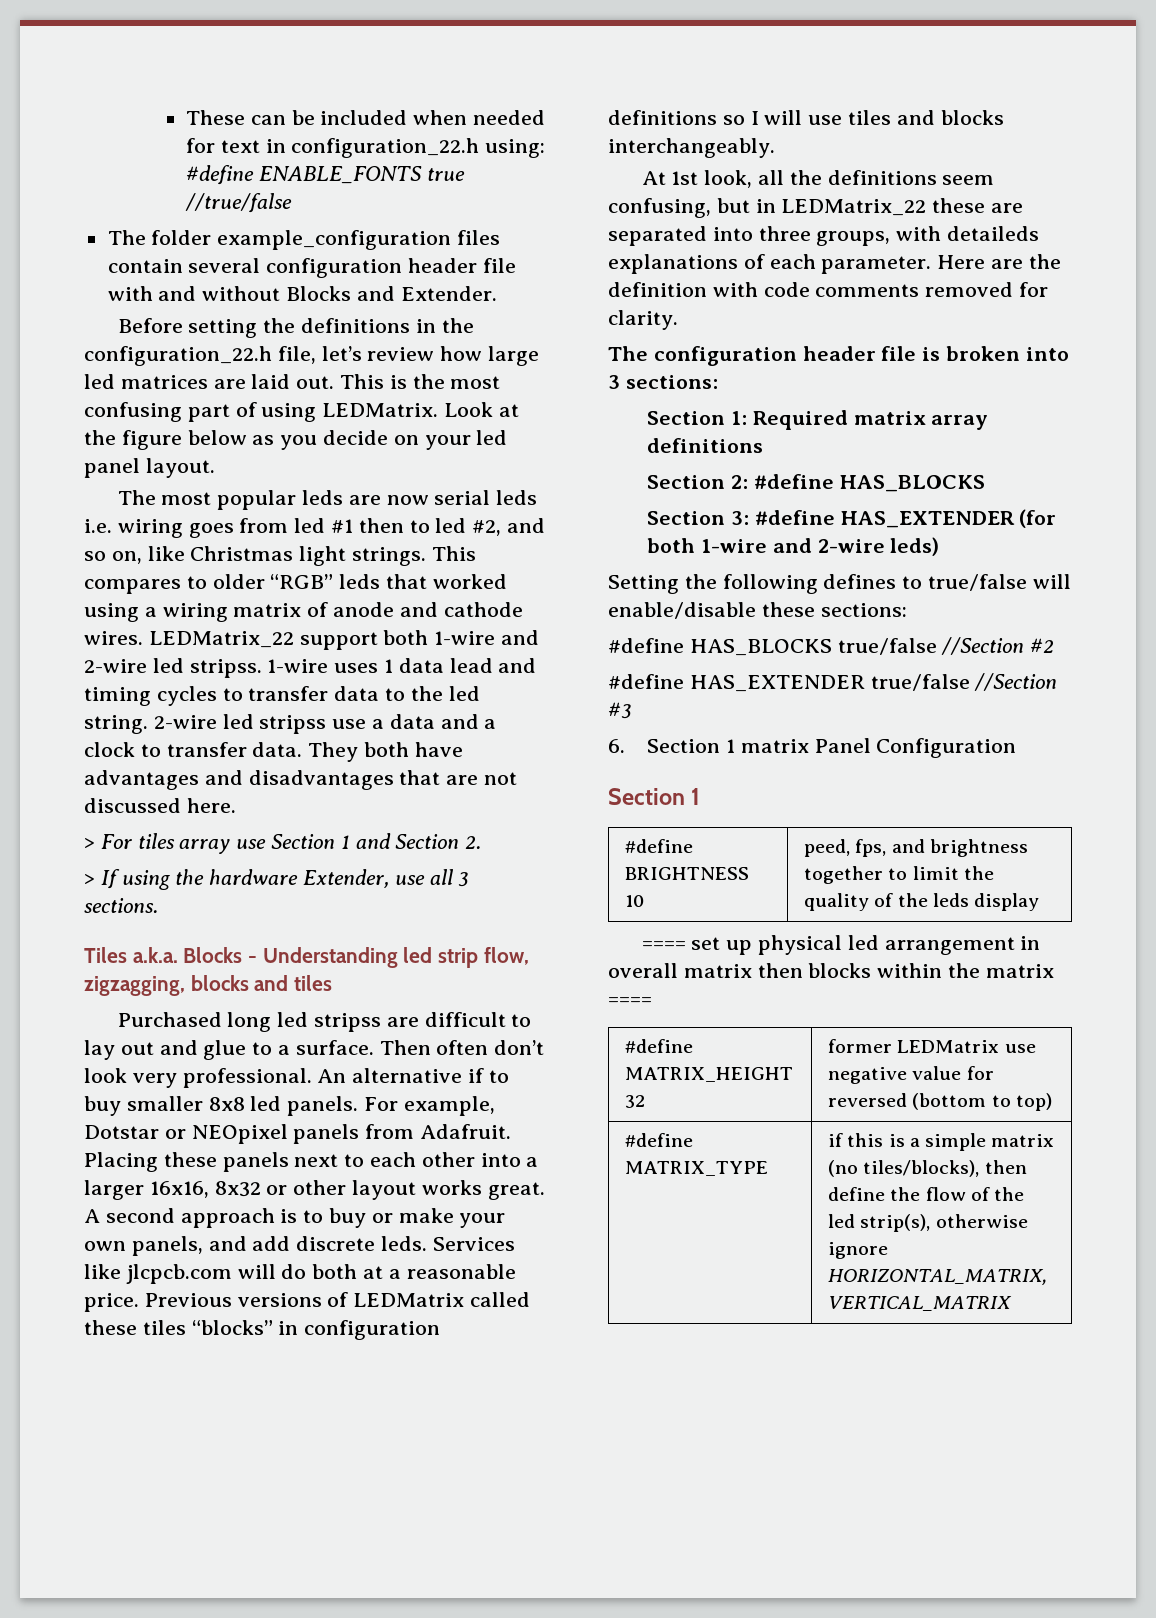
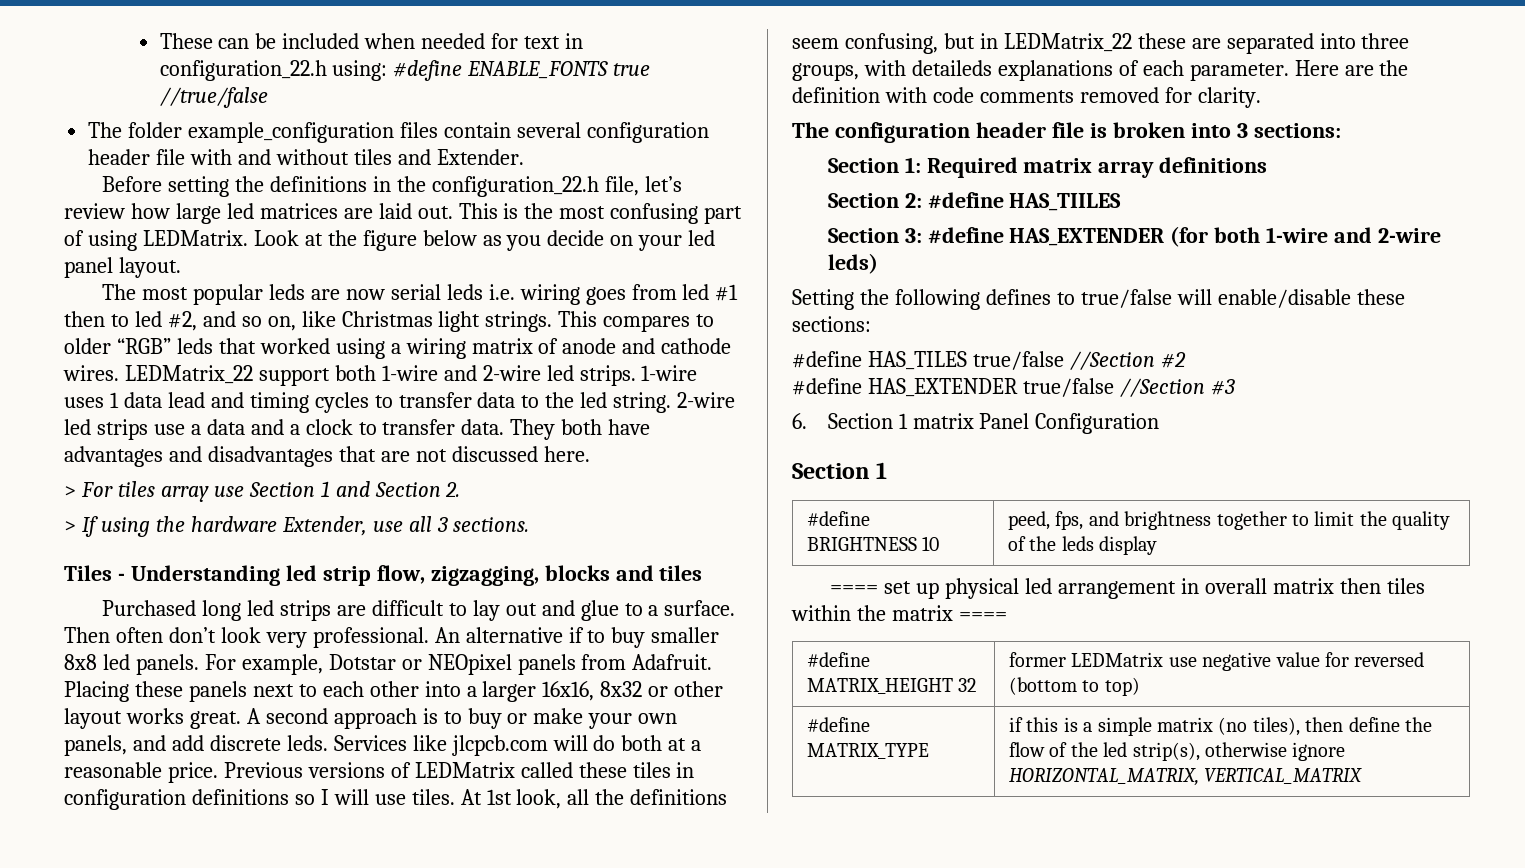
[286,286,352,301] Blocks -> [353,149,392,165] tiles
[189,659,262,678] stripss. -> [579,365,636,386] strips.
[259,715,327,734] stripss -> [96,419,148,440] strips
[132,947,243,963] a.k.a. Blocks -> (112, 573) none
[313,1013,381,1032] stripss -> [279,600,331,621] strips
[191,1320,273,1335] “blocks” -> (671, 770) none
[848,110,1004,125] [608,138,775,158] tiles and blocks interchangeably. // -> [411,789,455,805] tiles.
[839,475,985,492] HAS_BLOCKS -> [1009,193,1122,211] HAS_TIILES
[689,639,832,656] HAS_BLOCKS -> [867,351,967,370] HAS_TILES
[808,963,872,978] blocks -> [1386,578,1425,594] tiles
[863,1160,980,1177] tiles/blocks), -> [1252,717,1300,736] tiles),

